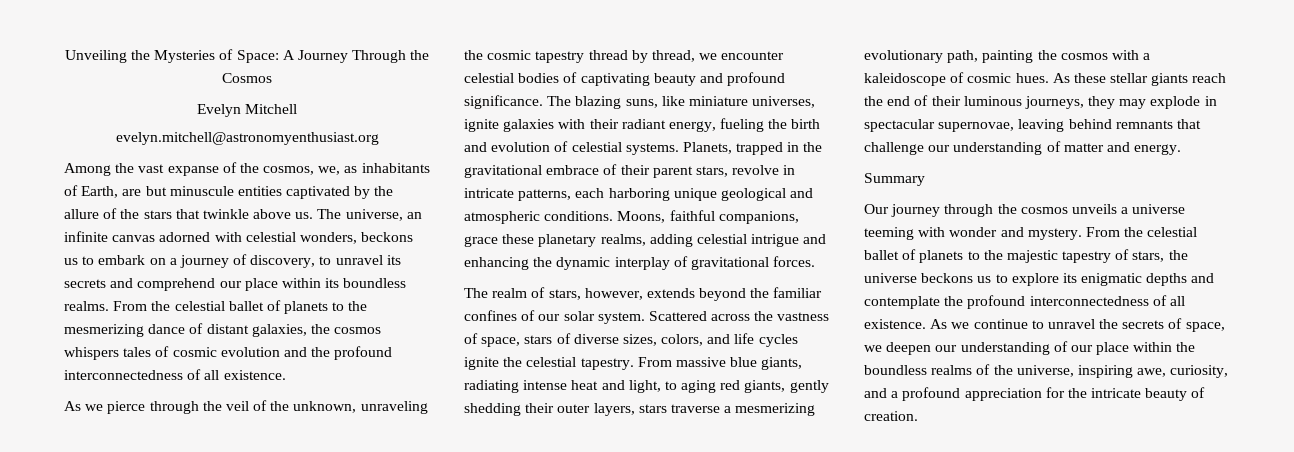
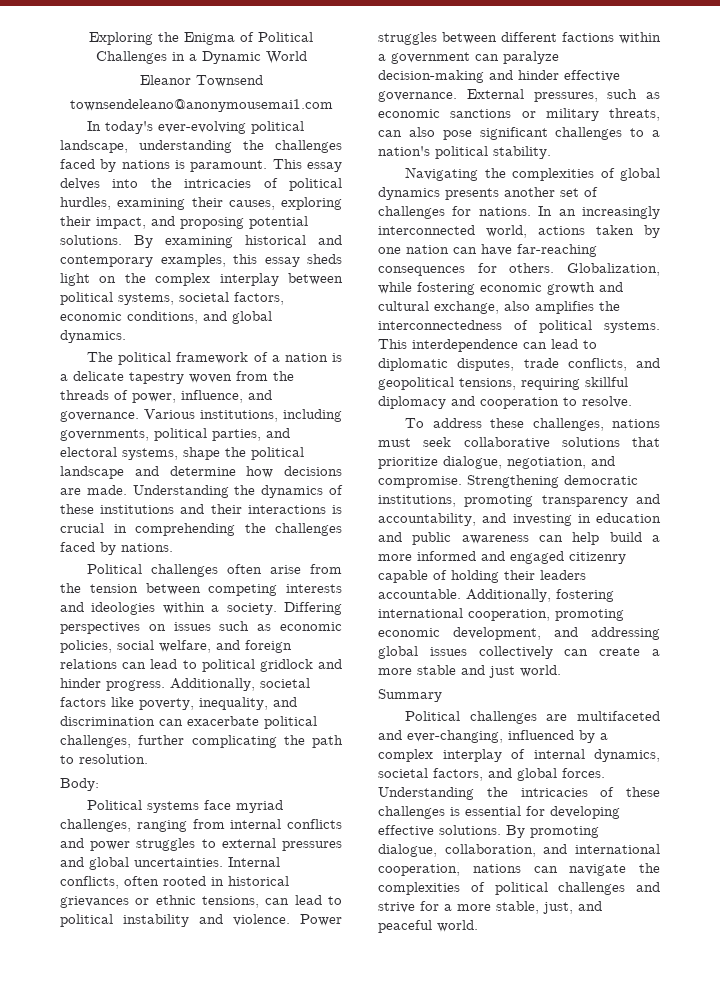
[64,49,430,63] [222,73,272,83] [196,104,298,117] [115,132,379,145] [64,162,430,176] [64,185,394,199] [64,208,422,221] [64,231,414,244] [64,254,401,268] [64,278,407,291] [64,300,368,314] [64,323,382,337] [64,346,393,360] [64,369,286,380] [64,400,428,414] [464,50,785,63] [464,72,786,86] [464,95,816,109] [464,118,821,132] [464,141,823,155] [464,164,796,178] [464,188,814,201] [464,210,799,224] [464,234,827,247] [464,256,816,270] [464,287,823,301] [464,310,830,324] [464,333,798,347] [464,357,803,370] [464,380,829,393] [464,403,816,416] [864,50,1151,63] [864,72,1227,86] [864,95,1217,109] [864,119,1201,132] [864,141,1182,155] [864,173,925,186] [864,204,1186,217] [864,227,1198,240] [864,249,1188,263] [864,273,1215,286] [864,295,1185,309] [864,318,1225,332] [864,341,1196,355] [864,364,1229,378] [864,387,1206,401] [864,411,918,421] Unveiling the Mysteries of Space: A Journey Through the Cosmos // Evelyn Mitchell // evelyn.mitchell@astronomyenthusiast.org // Among the vast expanse of the cosmos, we, as inhabitants of Earth, are but minuscule entities captivated by the allure of the stars that twinkle above us. The universe, an infinite canvas adorned with celestial wonders, beckons us to embark on a journey of discovery, to unravel its secrets and comprehend our place within its boundless realms. From the celestial ballet of planets to the mesmerizing dance of distant galaxies, the cosmos whispers tales of cosmic evolution and the profound interconnectedness of all existence. // As we pierce through the veil of the unknown, unraveling the cosmic tapestry thread by thread, we encounter celestial bodies of captivating beauty and profound significance. The blazing suns, like miniature universes, ignite galaxies with their radiant energy, fueling the birth and evolution of celestial systems. Planets, trapped in the gravitational embrace of their parent stars, revolve in intricate patterns, each harboring unique geological and atmospheric conditions. Moons, faithful companions, grace these planetary realms, adding celestial intrigue and enhancing the dynamic interplay of gravitational forces. // The realm of stars, however, extends beyond the familiar confines of our solar system. Scattered across the vastness of space, stars of diverse sizes, colors, and life cycles ignite the celestial tapestry. From massive blue giants, radiating intense heat and light, to aging red giants, gently shedding their outer layers, stars traverse a mesmerizing evolutionary path, painting the cosmos with a kaleidoscope of cosmic hues. As these stellar giants reach the end of their luminous journeys, they may explode in spectacular supernovae, leaving behind remnants that challenge our understanding of matter and energy. // Summary // Our journey through the cosmos unveils a universe teeming with wonder and mystery. From the celestial ballet of planets to the majestic tapestry of stars, the universe beckons us to explore its enigmatic depths and contemplate the profound interconnectedness of all existence. As we continue to unravel the secrets of space, we deepen our understanding of our place within the boundless realms of the universe, inspiring awe, curiosity, and a profound appreciation for the intricate beauty of creation. -> [89,32,313,45] [95,51,307,64] [139,75,263,87] [69,99,333,112] [86,121,304,134] [60,140,342,153] [60,159,342,172] [60,178,342,191] [60,197,342,210] [60,216,308,229] [60,235,342,248] [60,254,342,267] [60,273,343,286] [60,292,284,305] [60,311,272,324] [60,330,126,343] [86,352,342,365] [60,371,294,384] [60,390,272,403] [60,409,342,422] [60,428,290,441] [60,447,304,460] [60,466,342,479] [60,485,344,498] [60,504,342,514] [60,523,342,536] [60,542,173,555] [86,564,342,577] [60,583,342,596] [60,602,342,615] [60,621,342,634] [60,640,292,653] [60,659,342,672] [60,678,310,691] [60,697,297,710] [60,716,317,729] [60,735,343,748] [60,754,148,764] [60,778,99,791] [86,800,283,813] [60,819,342,832] [60,838,342,851] [60,857,280,870] [60,876,289,889] [60,895,342,908] [60,914,342,927] [378,32,661,45] [378,51,559,64] [378,70,620,83] [378,89,660,102] [378,108,660,121] [378,127,660,140] [378,146,551,159] [404,167,660,181] [378,187,598,200] [378,206,660,219] [378,225,660,238] [378,244,597,257] [378,263,660,276] [378,282,623,295] [378,301,620,314] [378,320,660,333] [378,339,597,352] [378,358,660,371] [378,377,628,390] [378,396,632,409] [404,418,660,431] [378,437,660,449] [378,456,615,469] [378,475,638,488] [378,494,660,507] [378,513,661,526] [378,532,660,545] [378,551,626,564] [378,570,586,583] [378,589,614,602] [378,608,624,621] [378,627,660,640] [378,646,660,659] [378,665,561,678] [378,689,442,702] [404,711,660,724] [378,730,608,743] [378,749,660,762] [378,768,605,781] [378,787,660,800] [378,806,620,819] [378,825,599,838] [378,844,660,857] [378,863,660,876] [378,882,660,895] [378,901,602,914] [378,920,478,933] Exploring the Enigma of Political Challenges in a Dynamic World // Eleanor Townsend // townsendeleano@anonymousemai1.com // In today's ever-evolving political landscape, understanding the challenges faced by nations is paramount. This essay delves into the intricacies of political hurdles, examining their causes, exploring their impact, and proposing potential solutions. By examining historical and contemporary examples, this essay sheds light on the complex interplay between political systems, societal factors, economic conditions, and global dynamics. // The political framework of a nation is a delicate tapestry woven from the threads of power, influence, and governance. Various institutions, including governments, political parties, and electoral systems, shape the political landscape and determine how decisions are made. Understanding the dynamics of these institutions and their interactions is crucial in comprehending the challenges faced by nations. // Political challenges often arise from the tension between competing interests and ideologies within a society. Differing perspectives on issues such as economic policies, social welfare, and foreign relations can lead to political gridlock and hinder progress. Additionally, societal factors like poverty, inequality, and discrimination can exacerbate political challenges, further complicating the path to resolution. // Body: // Political systems face myriad challenges, ranging from internal conflicts and power struggles to external pressures and global uncertainties. Internal conflicts, often rooted in historical grievances or ethnic tensions, can lead to political instability and violence. Power struggles between different factions within a government can paralyze decision-making and hinder effective governance. External pressures, such as economic sanctions or military threats, can also pose significant challenges to a nation's political stability. // Navigating the complexities of global dynamics presents another set of challenges for nations. In an increasingly interconnected world, actions taken by one nation can have far-reaching consequences for others. Globalization, while fostering economic growth and cultural exchange, also amplifies the interconnectedness of political systems. This interdependence can lead to diplomatic disputes, trade conflicts, and geopolitical tensions, requiring skillful diplomacy and cooperation to resolve. // To address these challenges, nations must seek collaborative solutions that prioritize dialogue, negotiation, and compromise. Strengthening democratic institutions, promoting transparency and accountability, and investing in education and public awareness can help build a more informed and engaged citizenry capable of holding their leaders accountable. Additionally, fostering international cooperation, promoting economic development, and addressing global issues collectively can create a more stable and just world. // Summary // Political challenges are multifaceted and ever-changing, influenced by a complex interplay of internal dynamics, societal factors, and global forces. Understanding the intricacies of these challenges is essential for developing effective solutions. By promoting dialogue, collaboration, and international cooperation, nations can navigate the complexities of political challenges and strive for a more stable, just, and peaceful world.

